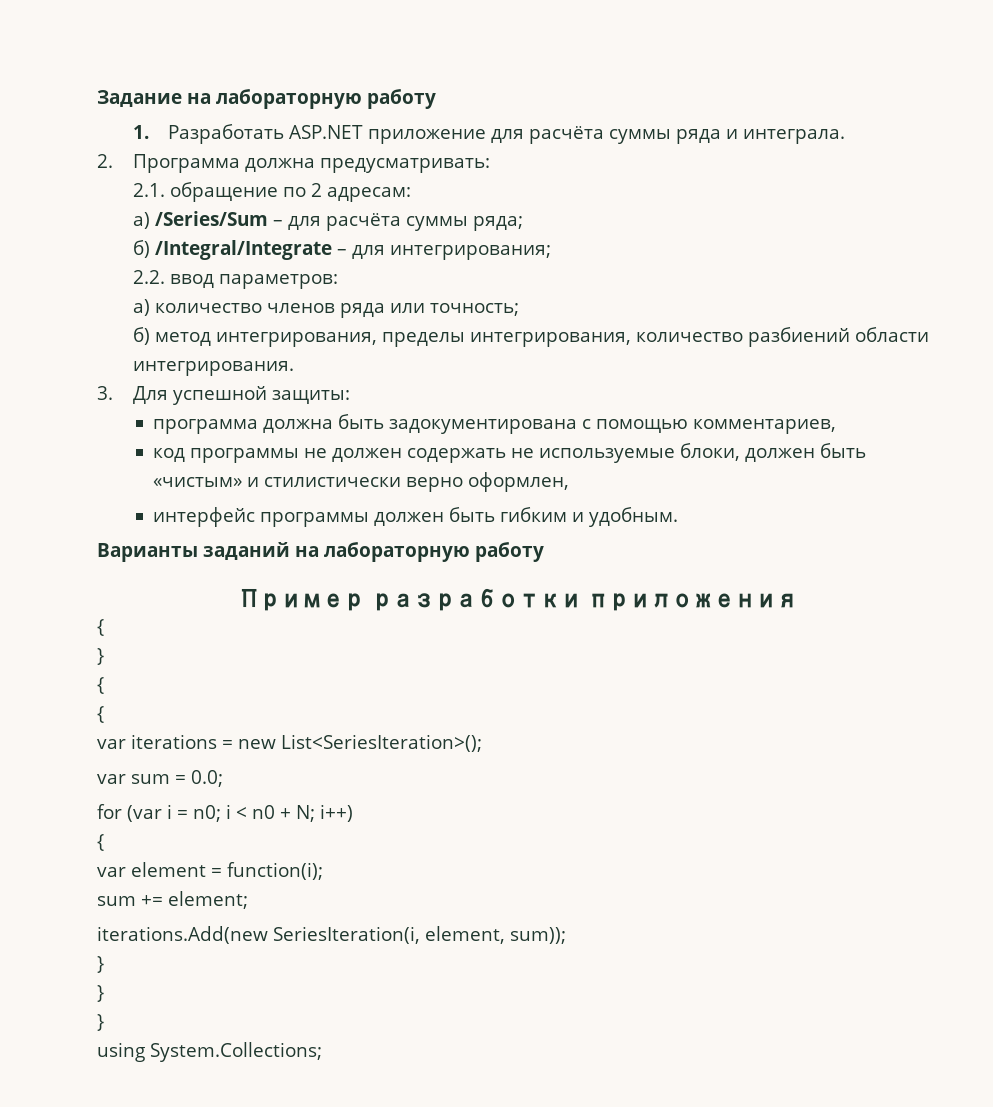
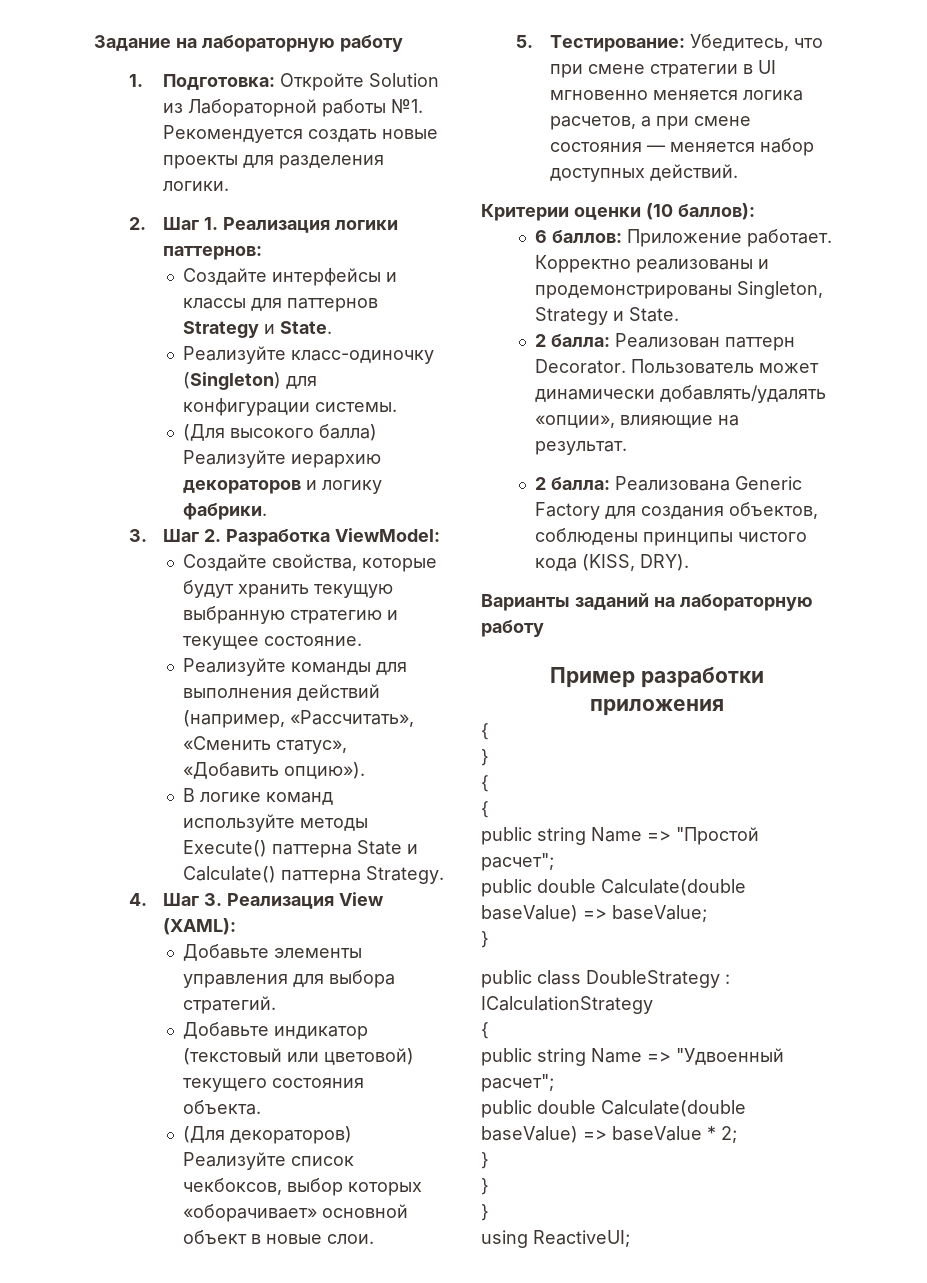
[168,124,846,144] [97,154,490,173] [132,182,411,202] [132,211,523,231] [132,240,551,260] [132,270,338,289] [132,299,519,318] [132,327,929,347] [132,361,294,376] [97,386,350,405] [153,414,837,434] [153,443,867,463] [153,472,570,492] [153,507,679,527] Разработать ASP.NET приложение для расчёта суммы ряда и интеграла. // 2. Программа должна предусматривать: // 2.1. обращение по 2 адресам: // а) /Series/Sum – для расчёта суммы ряда; // б) /Integral/Integrate – для интегрирования; // 2.2. ввод параметров: // а) количество членов ряда или точность; // б) метод интегрирования, пределы интегрирования, количество разбиений области интегрирования. // 3. Для успешной защиты: // программа должна быть задокументирована с помощью комментариев, // код программы не должен содержать не используемые блоки, должен быть «чистым» и стилистически верно оформлен, // интерфейс программы должен быть гибким и удобным. -> [163,73,440,91] [163,99,424,117] [163,125,439,143] [163,155,385,169] [163,181,230,191] [128,217,399,233] [163,246,263,260] [183,268,398,286] [183,298,379,312] [183,321,333,338] [183,346,435,364] [183,372,318,390] [183,398,398,416] [183,424,378,441] [183,450,382,468] [183,480,383,494] [183,503,268,520] [128,528,441,546] [183,554,438,572] [183,580,394,598] [183,606,399,624] [183,636,363,650] [183,658,408,676] [183,684,381,701] [183,710,415,728] [183,736,348,754] [183,762,366,779] [183,788,334,805] [183,814,369,832] [183,840,419,858] [183,866,445,884] [128,892,385,909] [163,918,237,935] [183,944,363,961] [183,970,396,988] [183,996,277,1014] [183,1022,369,1040] [183,1048,415,1065] [183,1078,365,1092] [183,1100,262,1115] [183,1126,353,1144] [183,1152,355,1170] [183,1178,423,1196] [183,1204,409,1222] [183,1230,375,1244] [515,34,824,52] [550,60,777,78] [550,90,804,101] [550,116,752,130] [550,138,815,156] [550,164,739,182] [481,203,755,221] [535,229,833,247] [535,255,770,273] [535,281,824,299] [535,307,680,325] [535,333,796,351] [535,359,820,374] [535,385,827,403] [535,415,740,428] [535,441,628,455] [535,476,803,491] [535,502,819,520] [535,528,808,546] [535,554,690,571] Подготовка: Откройте Solution из Лабораторной работы №1. Рекомендуется создать новые проекты для разделения логики. // 2. Шаг 1. Реализация логики паттернов: // Создайте интерфейсы и классы для паттернов Strategy и State. // Реализуйте класс-одиночку (Singleton) для конфигурации системы. // (Для высокого балла) Реализуйте иерархию декораторов и логику фабрики. // 3. Шаг 2. Разработка ViewModel: // Создайте свойства, которые будут хранить текущую выбранную стратегию и текущее состояние. // Реализуйте команды для выполнения действий (например, «Рассчитать», «Сменить статус», «Добавить опцию»). // В логике команд используйте методы Execute() паттерна State и Calculate() паттерна Strategy. // 4. Шаг 3. Реализация View (XAML): // Добавьте элементы управления для выбора стратегий. // Добавьте индикатор (текстовый или цветовой) текущего состояния объекта. // (Для декораторов) Реализуйте список чекбоксов, выбор которых «оборачивает» основной объект в новые слои. // 5. Тестирование: Убедитесь, что при смене стратегии в UI мгновенно меняется логика расчетов, а при смене состояния — меняется набор доступных действий. // Критерии оценки (10 баллов): // 6 баллов: Приложение работает. Корректно реализованы и продемонстрированы Singleton, Strategy и State. // 2 балла: Реализован паттерн Decorator. Пользователь может динамически добавлять/удалять «опции», влияющие на результат. // 2 балла: Реализована Generic Factory для создания объектов, соблюдены принципы чистого кода (KISS, DRY).
[97,734,482,752] [97,770,223,787] [97,804,353,822] [97,834,104,851] [97,862,323,880] [97,891,248,909] [97,926,566,944] var iterations = new List<SeriesIteration>(); // var sum = 0.0; // for (var i = n0; i < n0 + N; i++) // { // var element = function(i); // sum += element; // iterations.Add(new SeriesIteration(i, element, sum)); -> [481,827,759,845] [481,853,554,871] [481,879,746,897] [481,905,707,922] [481,931,489,948] [481,970,730,988] [481,996,653,1014] [481,1022,489,1039] [481,1048,784,1066] [481,1074,554,1092] [481,1100,746,1118] [481,1126,737,1143] public string Name => "Простой расчет"; // public double Calculate(double baseValue) => baseValue; // } // public class DoubleStrategy : ICalculationStrategy // { // public string Name => "Удвоенный расчет"; // public double Calculate(double baseValue) => baseValue * 2;
[150,1042,322,1062] System.Collections; -> [533,1230,630,1247] ReactiveUI;

